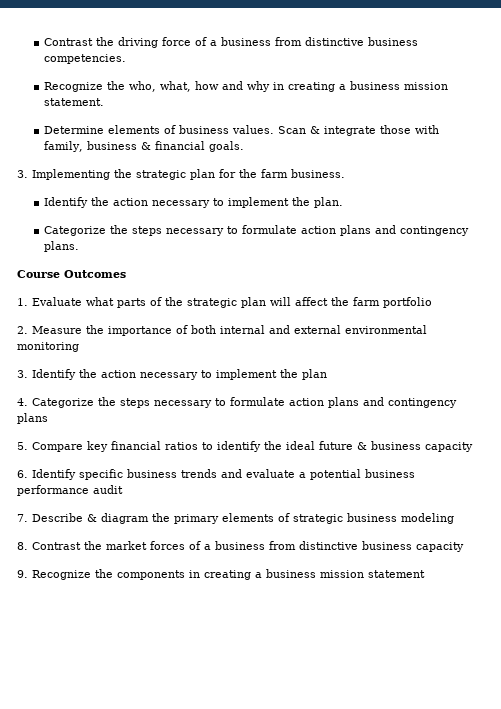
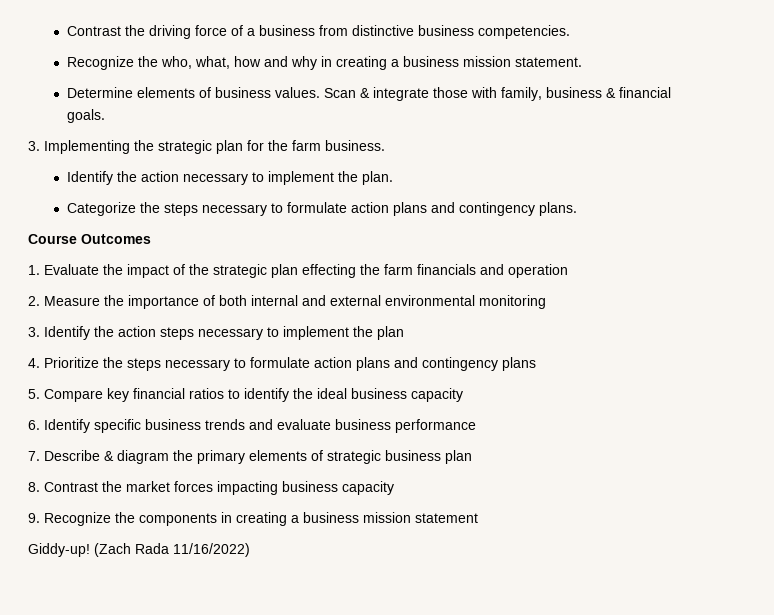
[86,297,146,308] what parts -> [103,264,169,278] the impact
[270,297,432,308] will affect the farm portfolio -> [302,264,568,278] effecting the farm financials and operation
(136, 374) none -> [160,327,194,340] steps
[32,398,94,408] Categorize -> [44,357,99,368] Prioritize
[319,441,367,450] future & -> (347, 393) none
[299,469,361,480] a potential -> (331, 424) none
[93,485,123,494] audit -> (476, 426) none
[401,513,454,524] modeling -> [445,450,472,464] plan
[189,541,358,550] of a business from distinctive -> [217,481,278,495] impacting
(425, 574) none -> [28,543,250,557] // Giddy-up! (Zach Rada 11/16/2022)

